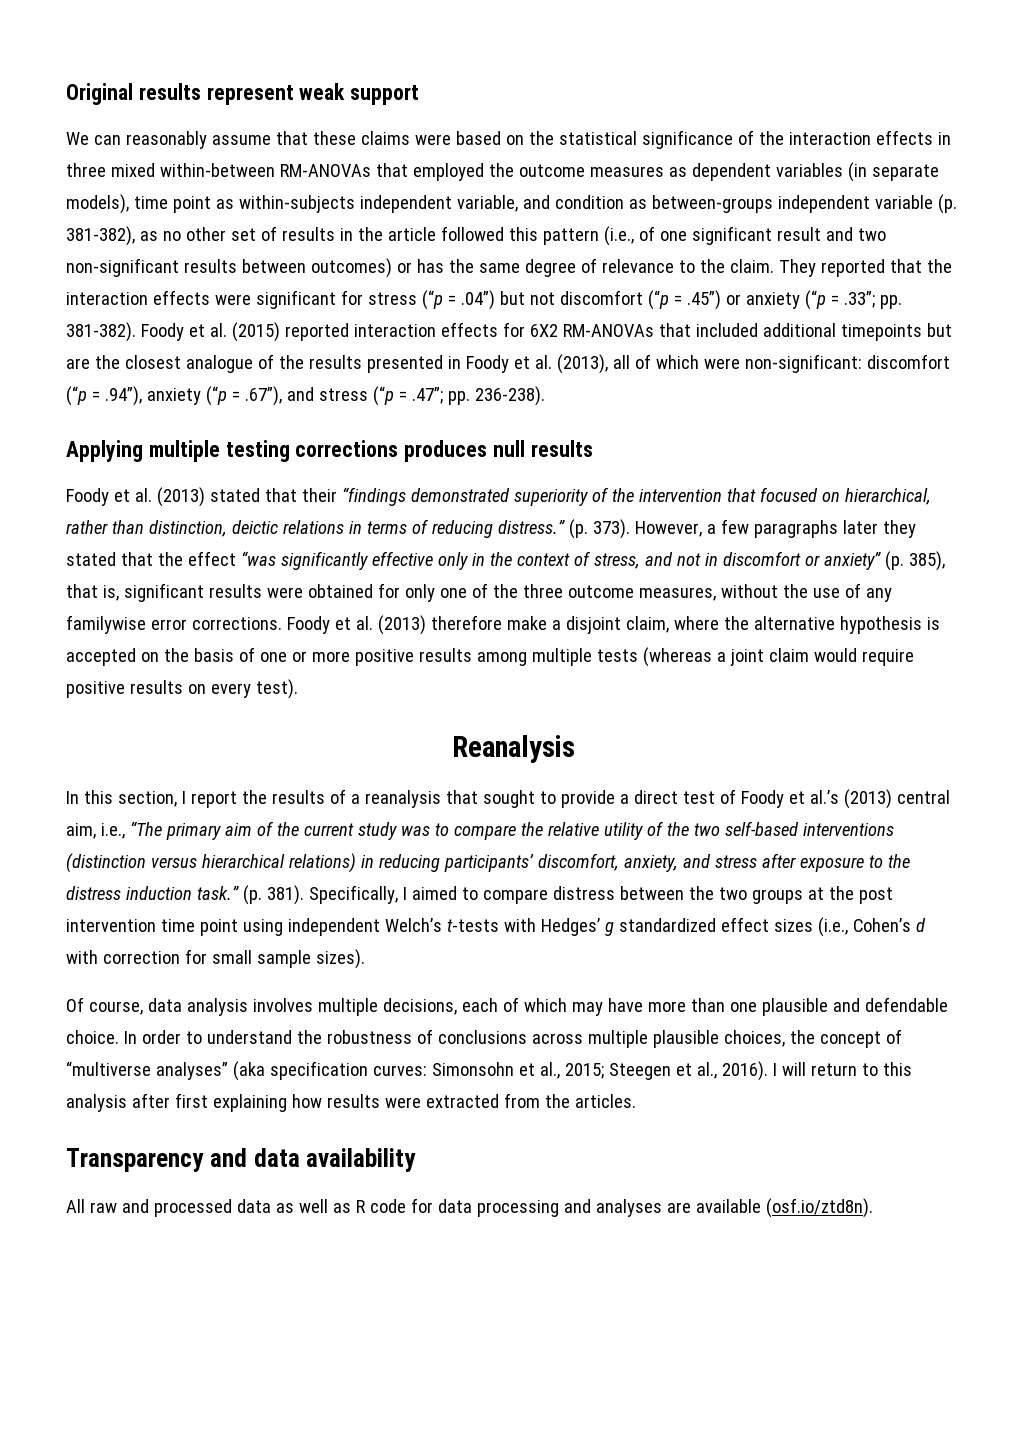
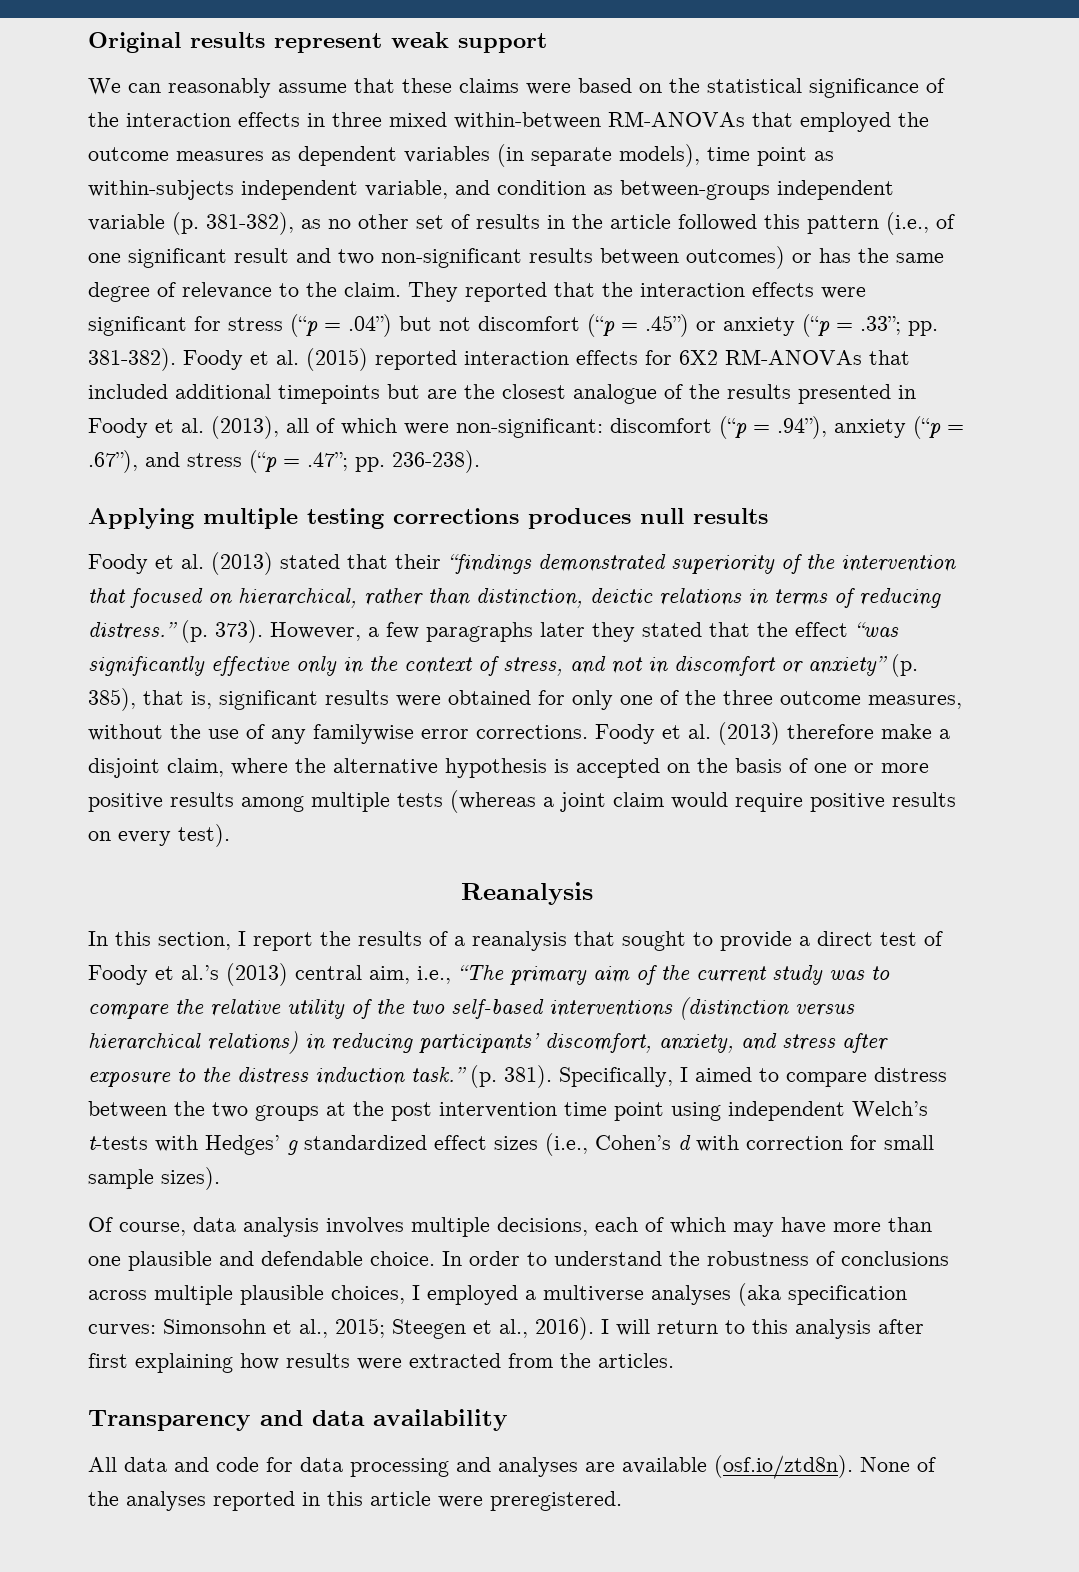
[789,1029,902,1048] [66,1061,228,1080] the concept of “multiverse analyses” -> [412,1285,731,1305] I employed a multiverse analyses
[89,1199,366,1217] raw and processed data as well as R -> [124,1457,209,1472] data and
(873, 1208) none -> [860,1457,936,1472] [88,1491,622,1511] None of the analyses reported in this article were preregistered.

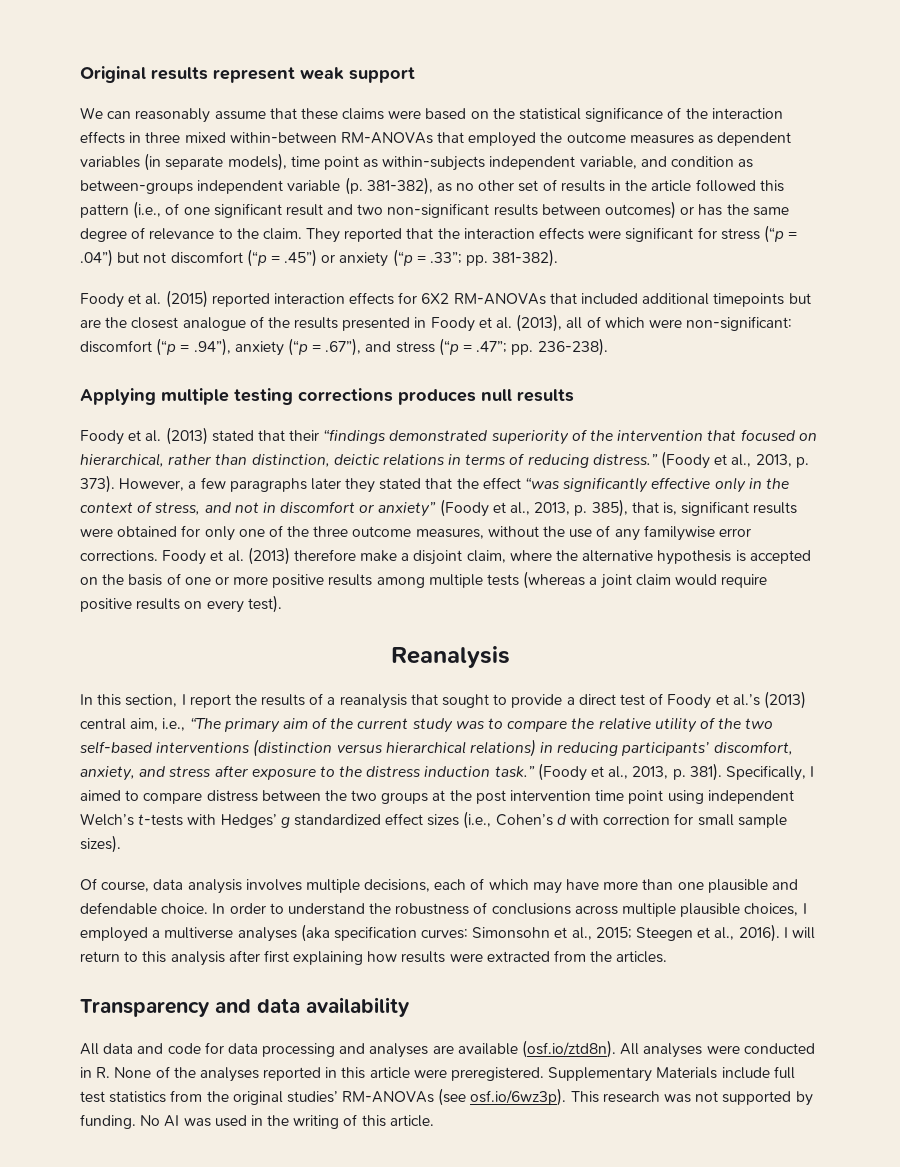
(176, 359) none -> (559, 258) //
[181,620,208,643] (p. -> [661,451,809,469] (Foody et al., 2013, p.
[891,654,918,677] (p. -> [439,499,588,517] (Foody et al., 2013, p.
[470,1065,497,1088] (p. -> [537,763,686,781] (Foody et al., 2013, p.
(853, 1467) none -> [620,1043,815,1058] [80,1067,111,1078] All analyses were conducted in R.
(622, 1501) none -> [548,1066,795,1082] [80,1088,813,1106] [80,1114,434,1129] Supplementary Materials include full test statistics from the original studies’ RM-ANOVAs (see osf.io/6wz3p). This research was not supported by funding. No AI was used in the writing of this article.

